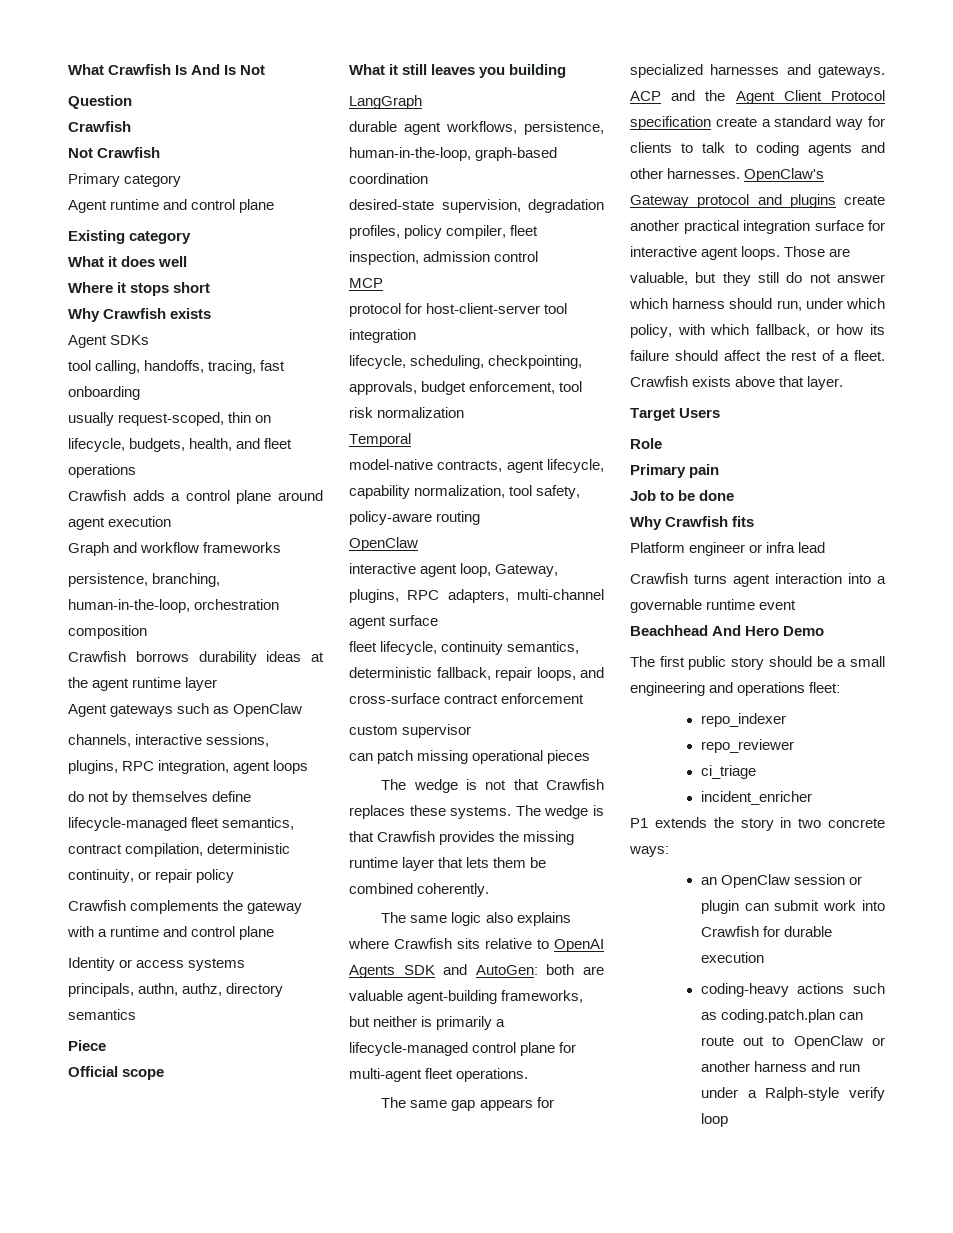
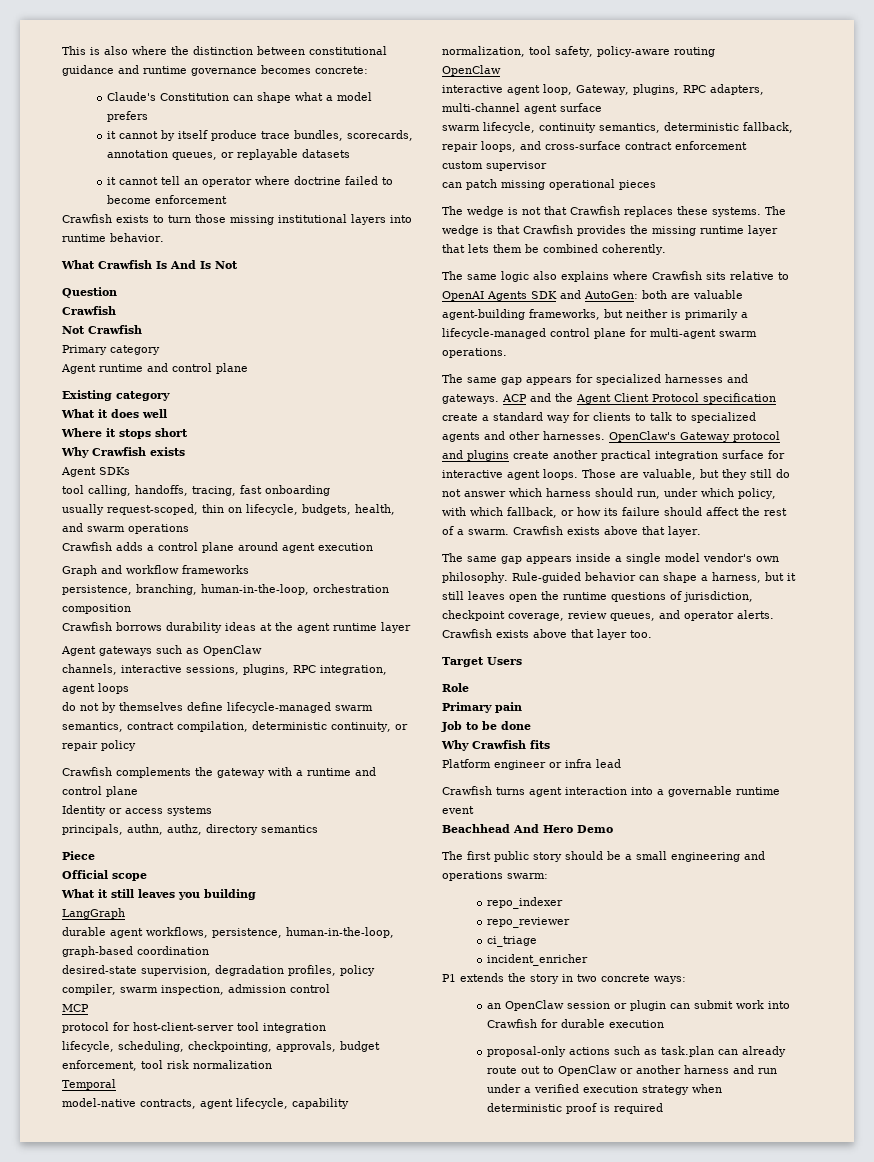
(68, 69) none -> [62,46,387,55] [62,65,368,76] [106,92,372,103] [106,111,148,122] [106,130,413,141] [106,149,350,160] [106,176,393,187] [106,195,227,204] [62,214,412,225] [62,233,164,242] This is also where the distinction between constitutional guidance and runtime governance becomes concrete: // Claude's Constitution can shape what a model prefers // it cannot by itself produce trace bundles, scorecards, annotation queues, or replayable datasets // it cannot tell an operator where doctrine failed to become enforcement // Crawfish exists to turn those missing institutional layers into runtime behavior. //
[264,438,293,449] fleet -> [87,526,125,532] swarm
[191,817,220,828] fleet -> [335,705,373,711] swarm
[510,225,539,236] fleet -> [119,987,158,993] swarm
[349,641,377,652] fleet -> [442,125,480,131] swarm
[425,1068,454,1079] fleet -> [719,331,757,337] swarm
[755,142,799,156] coding -> [691,412,756,423] specialized
[854,350,885,361] fleet. -> [468,529,509,535] swarm.
(844, 383) none -> [442,553,779,564] [442,572,796,583] [442,591,753,602] [442,610,774,621] [442,629,652,640] // The same gap appears inside a single model vendor's own philosophy. Rule-guided behavior can shape a harness, but it still leaves open the runtime questions of jurisdiction, checkpoint coverage, review queues, and operator alerts. Crawfish exists above that layer too.
[809,682,841,693] fleet: -> [507,873,548,879] swarm:
[700,983,789,997] coding-heavy -> [486,1046,566,1057] proposal-only
[720,1009,863,1023] coding.patch.plan can -> [660,1046,786,1057] task.plan can already
[765,1087,885,1101] [700,1113,728,1127] Ralph-style verify loop -> [533,1084,722,1095] [486,1103,663,1114] verified execution strategy when deterministic proof is required

